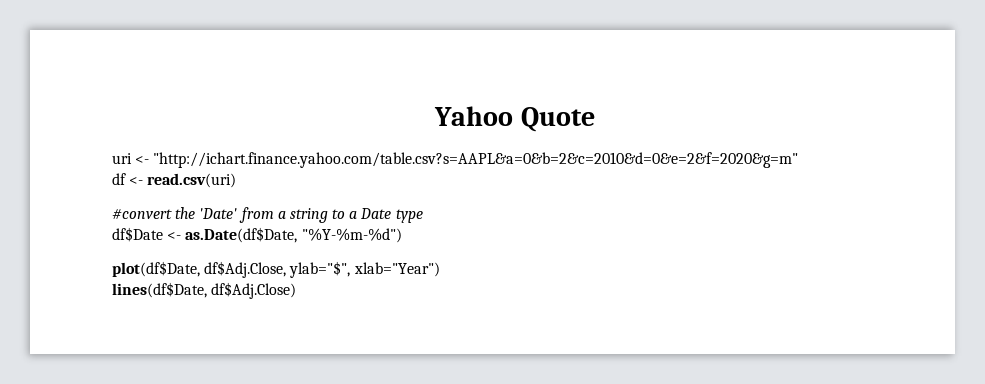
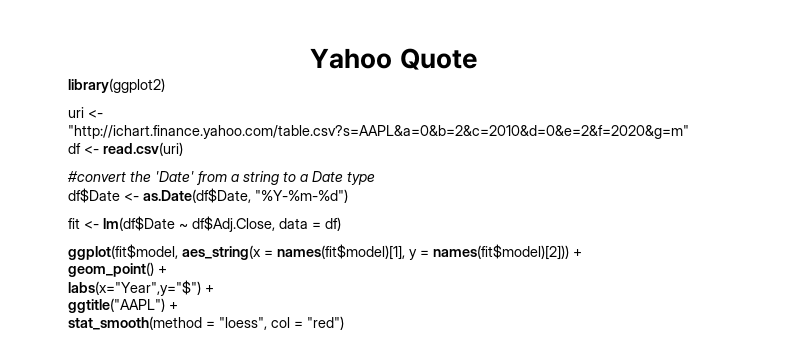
(595, 119) none -> [68,78,165,93] // library(ggplot2)
[112,261,440,278] [112,282,297,299] plot(df$Date, df$Adj.Close, ylab="$", xlab="Year") // lines(df$Date, df$Adj.Close) -> [68,216,341,232] [68,244,582,260] [68,262,167,277] [68,280,214,296] [68,298,178,313] [68,316,344,330] fit <- lm(df$Date ~ df$Adj.Close, data = df) // ggplot(fit$model, aes_string(x = names(fit$model)[1], y = names(fit$model)[2])) + // geom_point() + // labs(x="Year",y="$") + // ggtitle("AAPL") + // stat_smooth(method = "loess", col = "red")

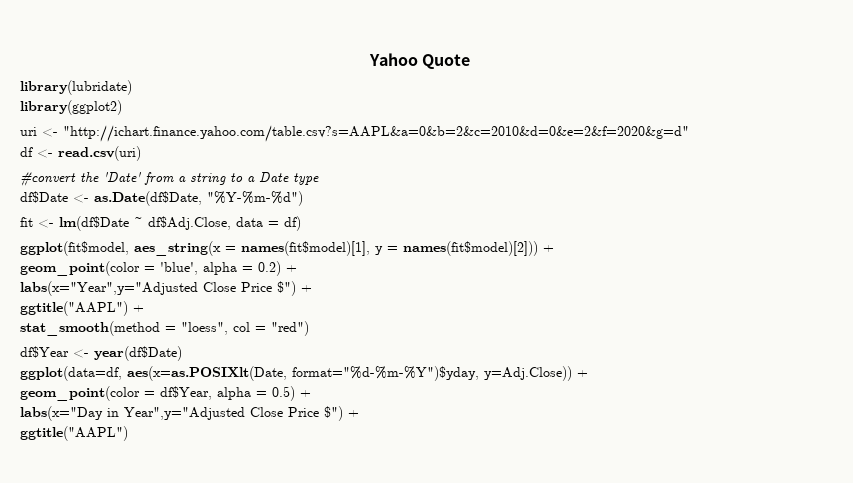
(478, 59) none -> [20,80,132,95] // library(lubridate)
[68,125,689,139] "http://ichart.finance.yahoo.com/table.csv?s=AAPL&a=0&b=2&c=2010&d=0&e=2&f=2020&g=m" -> [63,125,689,142] "http://ichart.finance.yahoo.com/table.csv?s=AAPL&a=0&b=2&c=2010&d=0&e=2&f=2020&g=d"
[68,262,167,277] [68,280,201,296] geom_point() + // labs(x="Year",y="$") -> [20,261,297,276] [20,281,296,296] geom_point(color = 'blue', alpha = 0.2) + // labs(x="Year",y="Adjusted Close Price $")
(344, 323) none -> [20,346,182,361] [20,366,588,381] [20,386,311,401] [20,406,359,421] [20,426,128,441] // df$Year <- year(df$Date) // ggplot(data=df, aes(x=as.POSIXlt(Date, format="%d-%m-%Y")$yday, y=Adj.Close)) + // geom_point(color = df$Year, alpha = 0.5) + // labs(x="Day in Year",y="Adjusted Close Price $") + // ggtitle("AAPL")

